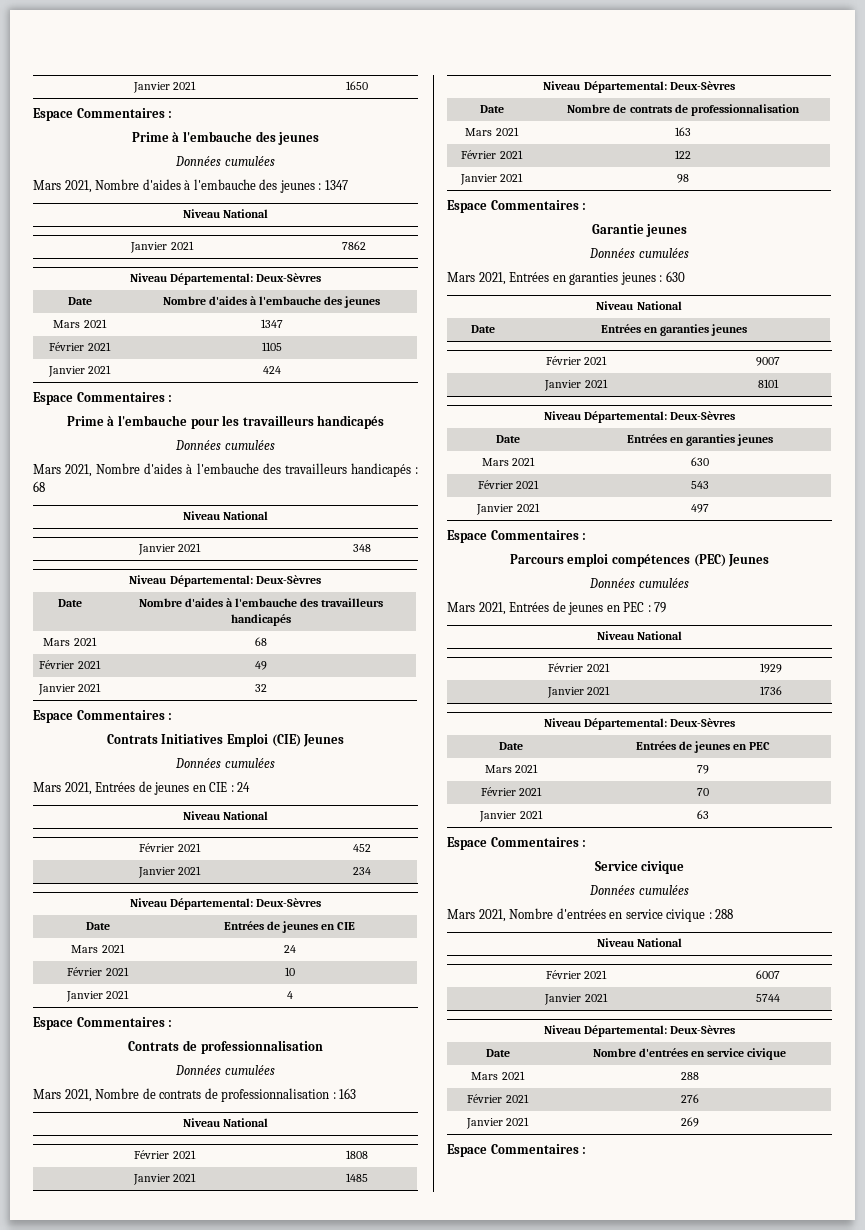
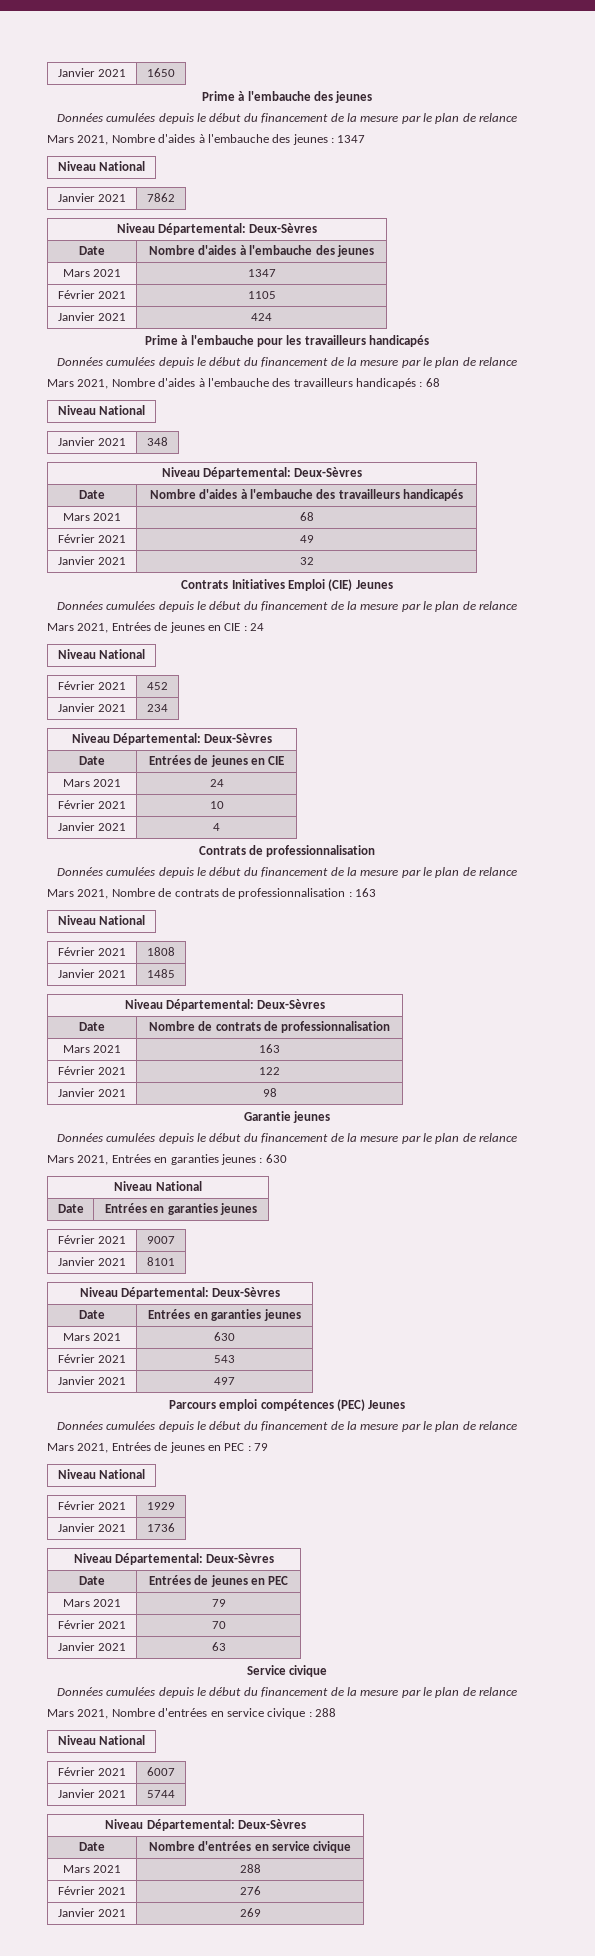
[33,108,173,121] // Espace Commentaires : -> (175, 72) none
(275, 161) none -> [158,113,518,124] depuis le début du financement de la mesure par le plan de relance
[33,392,173,405] // Espace Commentaires : -> (272, 317) none
(275, 445) none -> [158,357,518,368] depuis le début du financement de la mesure par le plan de relance
[33,710,173,723] // Espace Commentaires : -> (314, 561) none
(275, 763) none -> [158,601,518,612] depuis le début du financement de la mesure par le plan de relance
[33,1017,173,1030] // Espace Commentaires : -> (220, 827) none
(275, 1070) none -> [158,867,518,878] depuis le début du financement de la mesure par le plan de relance
[447,200,587,213] // Espace Commentaires : -> (277, 1092) none
(689, 253) none -> [158,1133,518,1144] depuis le début du financement de la mesure par le plan de relance
[447,530,587,543] // Espace Commentaires : -> (235, 1381) none
(689, 583) none -> [158,1421,518,1432] depuis le début du financement de la mesure par le plan de relance
[447,837,587,850] // Espace Commentaires : -> (226, 1646) none
(689, 890) none -> [158,1687,518,1698] depuis le début du financement de la mesure par le plan de relance
[447,1144,587,1157] // Espace Commentaires : -> (261, 1912) none

